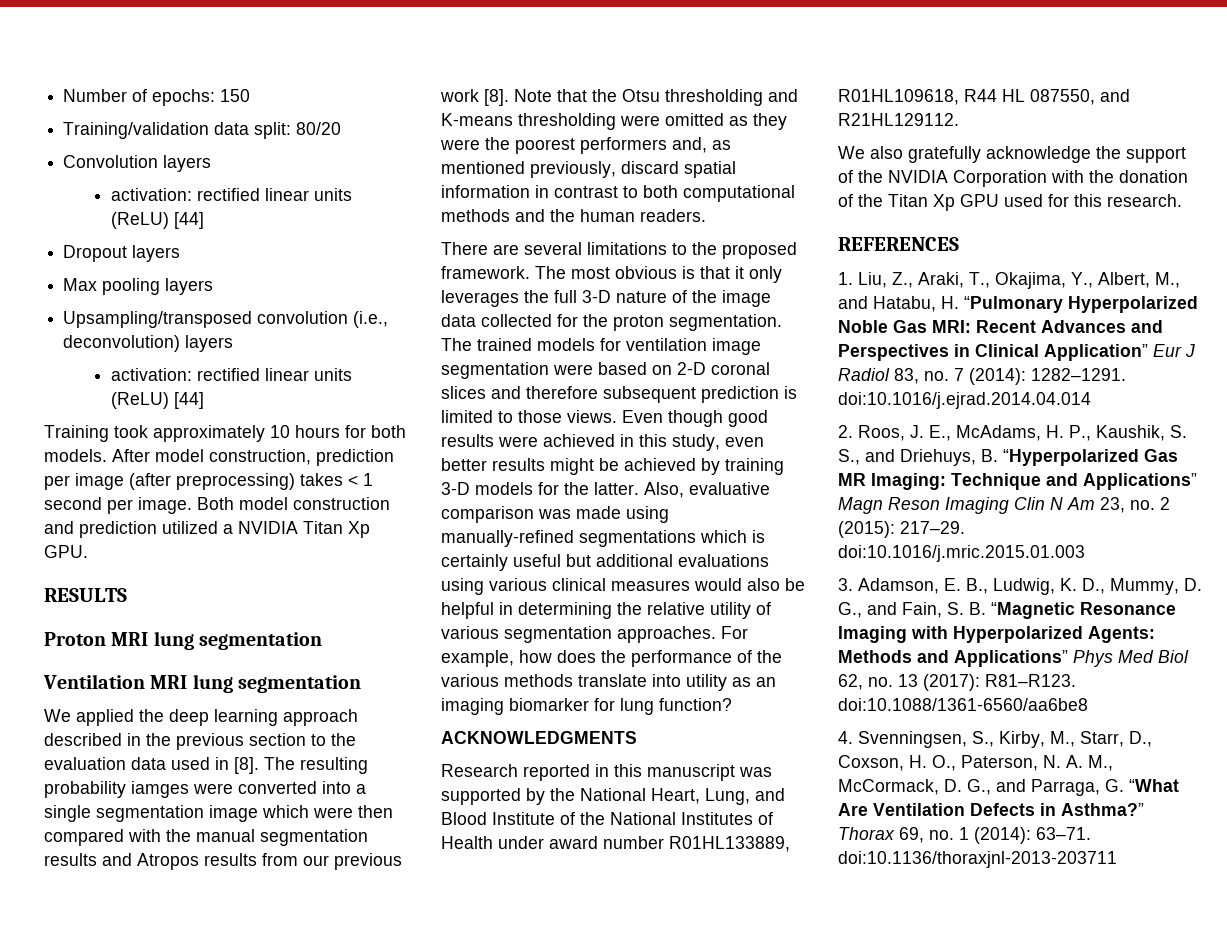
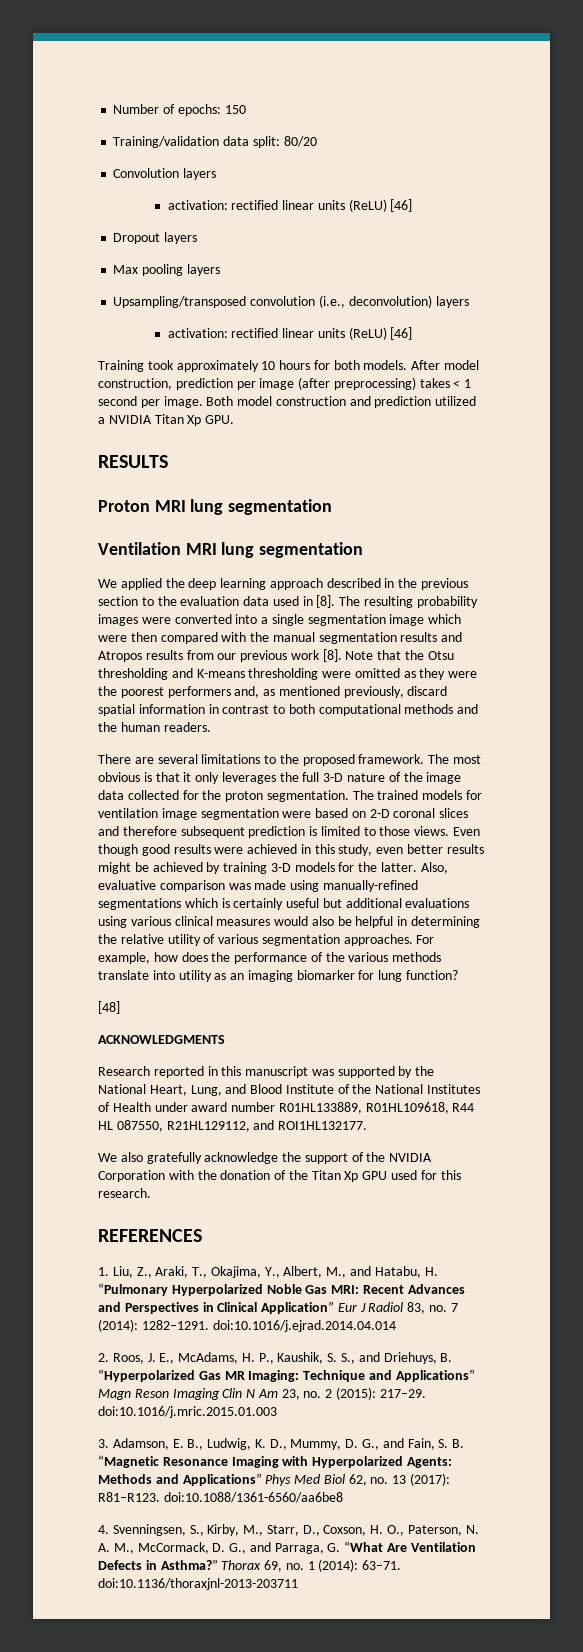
[174,212,205,229] [44] -> [390,199,413,212] [46]
[174,392,205,409] [44] -> [390,327,413,340] [46]
[131,781,189,798] iamges -> [98,614,138,626] images
(732, 704) none -> [98,1001,120,1014] // [48]
[1100,89,1130,102] [838,113,959,126] and R21HL129112. -> [166,1120,368,1132] R21HL129112, and ROI1HL132177.

